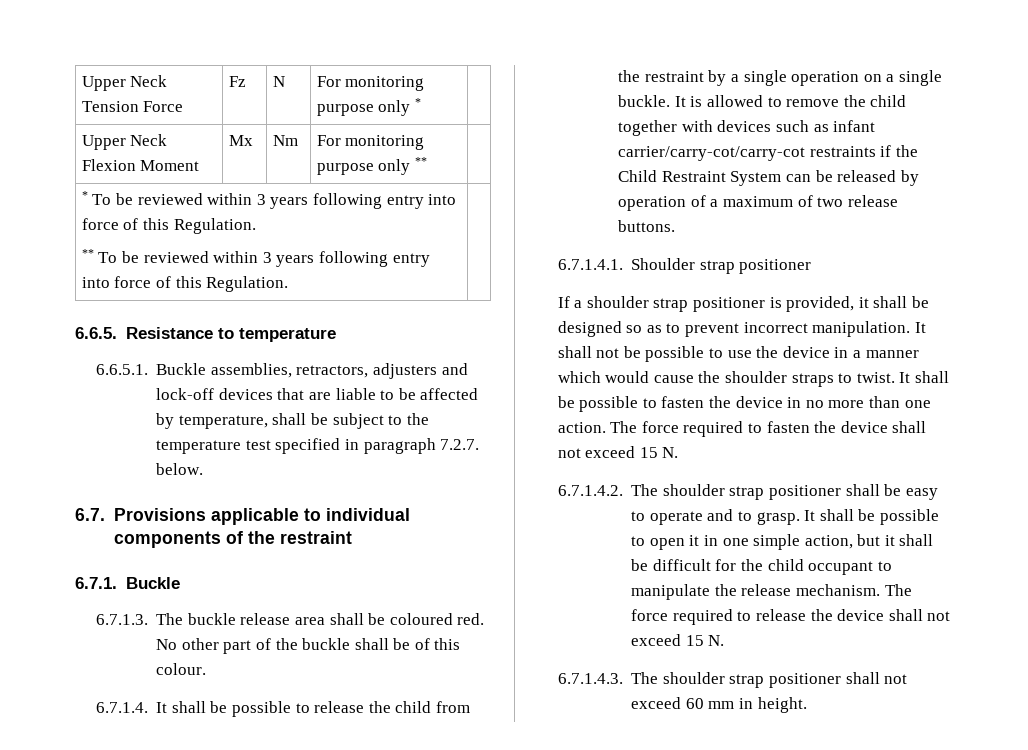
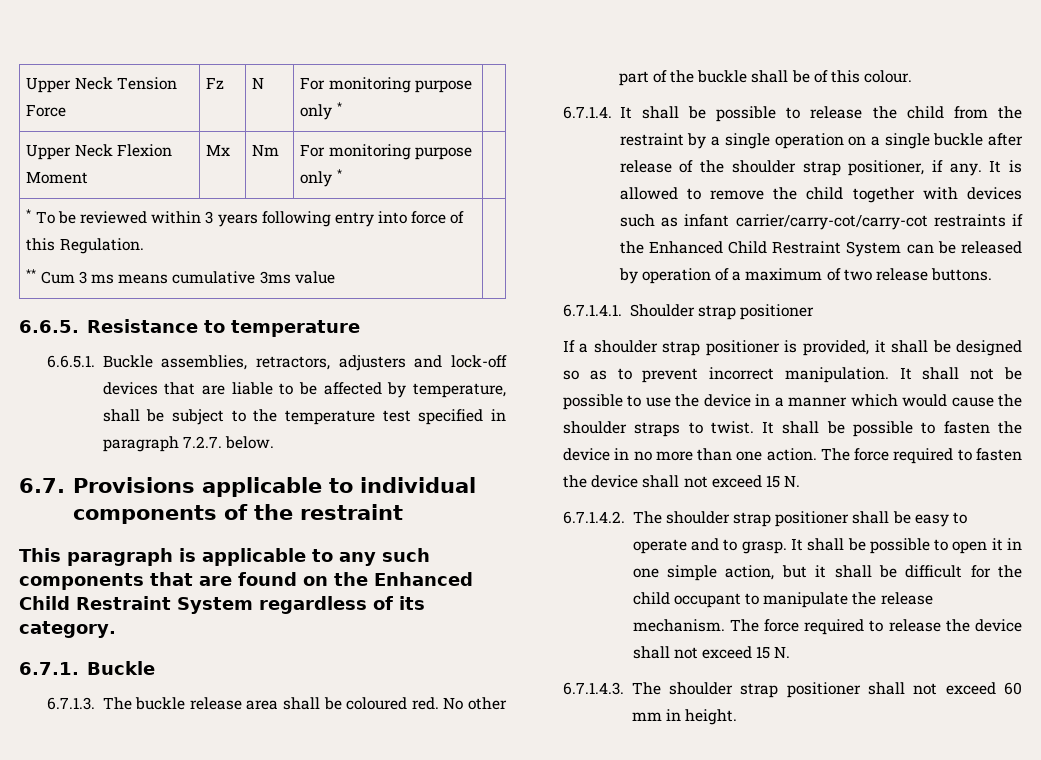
[415,157,428,165] ** -> [336,169,342,177] *
[98,251,430,267] [81,276,289,292] To be reviewed within 3 years following entry into force of this Regulation. -> [40,271,335,284] Cum 3 ms means cumulative 3ms value
(352, 537) none -> [19,548,430,566] [19,572,473,590] [19,596,425,614] [19,621,116,638] // This paragraph is applicable to any such components that are found on the Enhanced Child Restraint System regardless of its category.
[618,95,671,107] buckle. -> [933,133,1023,146] [619,160,982,176] buckle after release of the shoulder strap positioner, if any.
(918, 151) none -> [648,241,723,254] Enhanced

